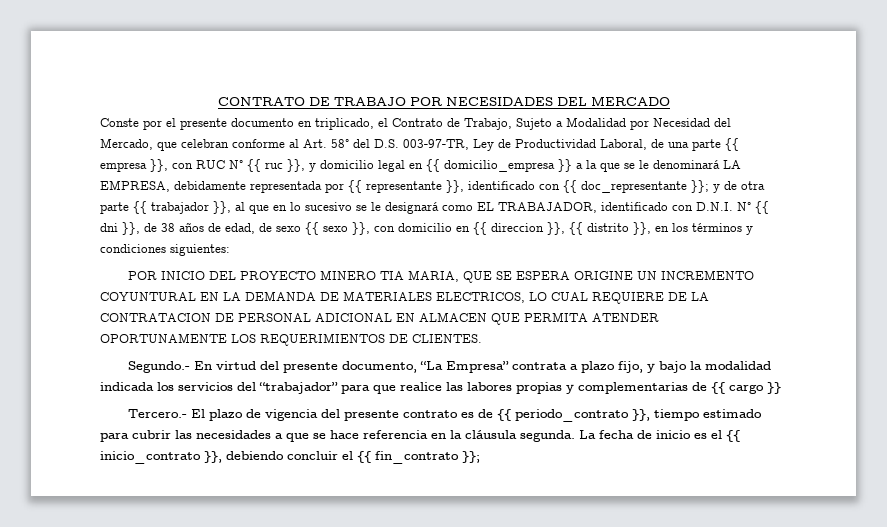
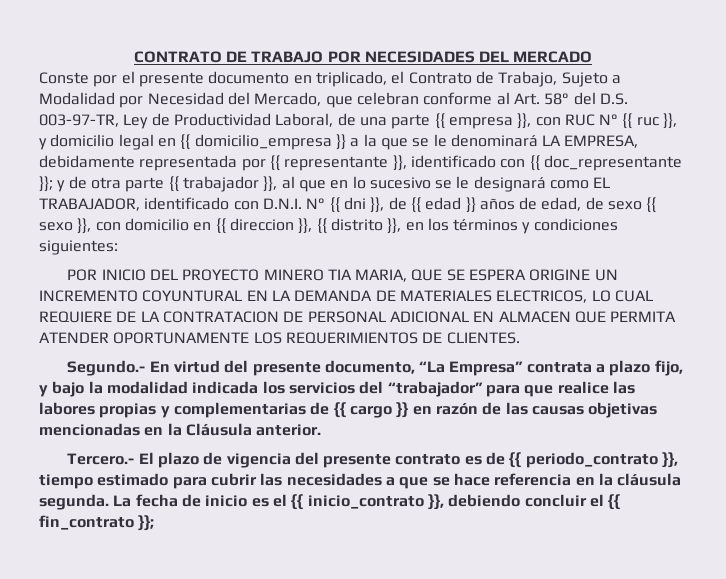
[161,223,175,232] 38 -> [410,197,476,213] {{ edad }}
(781, 388) none -> [412,402,658,418] [39,423,322,436] en razón de las causas objetivas mencionadas en la Cláusula anterior.

